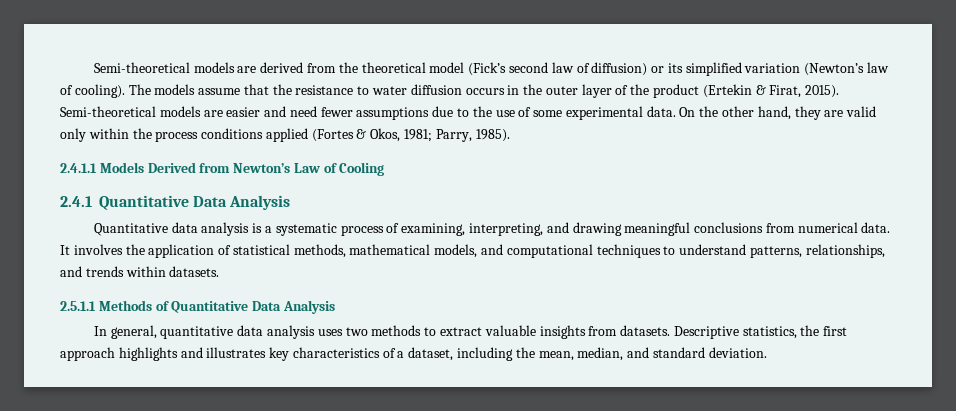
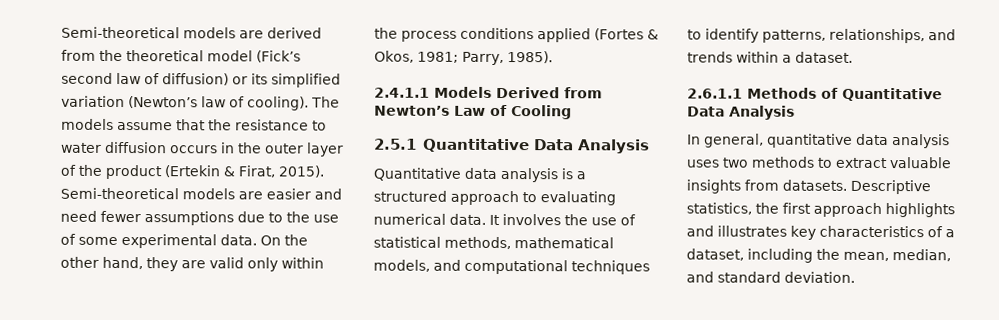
[60,196,92,207] 2.4.1 -> [374,138,417,150] 2.5.1
[275,222,795,236] systematic process of examining, interpreting, and drawing meaningful conclusions from -> [373,190,616,206] structured approach to evaluating
[148,244,215,258] application -> [591,217,617,226] use
[679,244,747,255] understand -> [705,28,759,43] identify
[169,266,220,277] [60,301,96,311] datasets. // 2.5.1.1 -> [782,51,853,63] [687,88,743,99] a dataset. // 2.6.1.1

